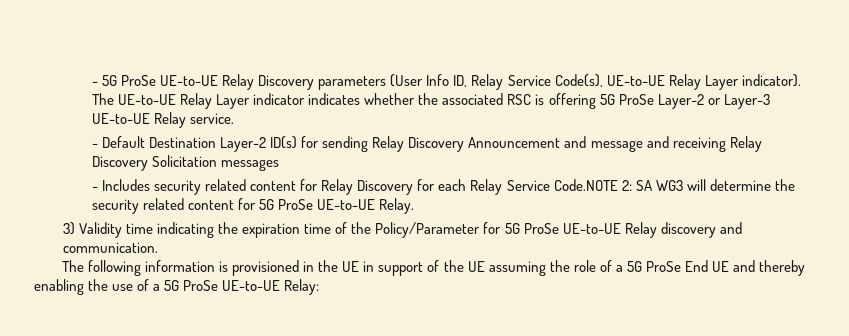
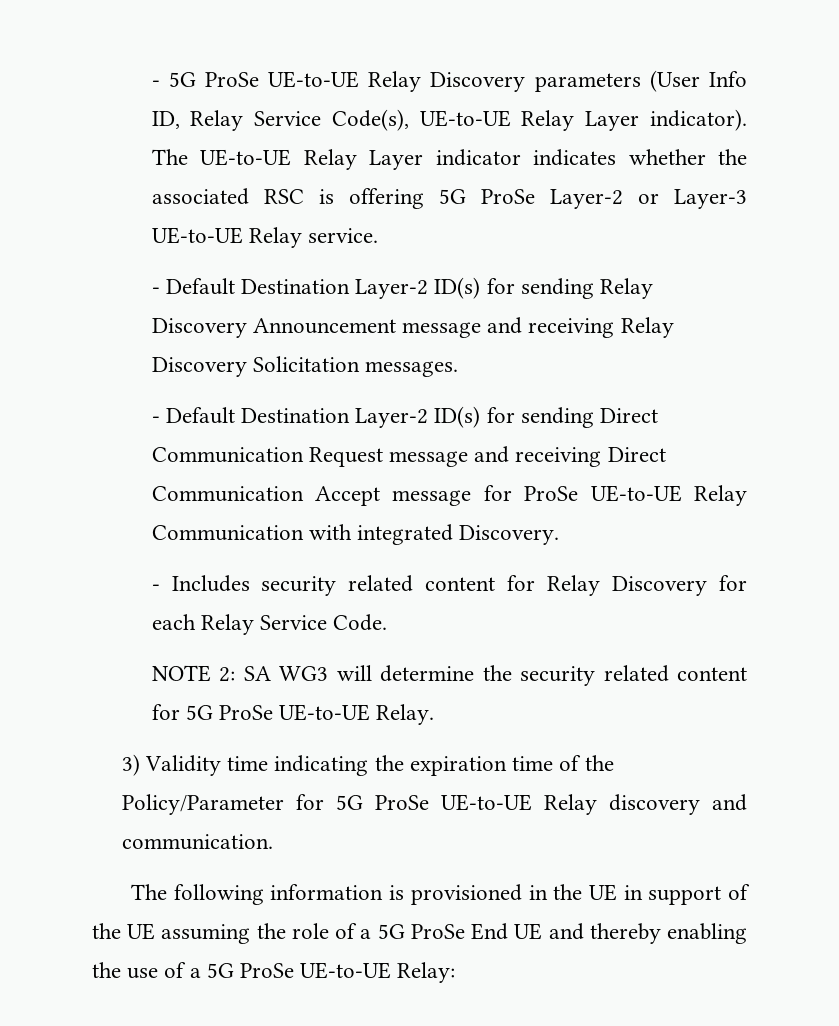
[564,136,587,148] and -> (396, 326) none
[221,159,280,171] messages -> [365,361,459,377] [151,406,659,428] [151,446,666,467] [151,485,747,506] [151,524,560,545] messages. // - Default Destination Layer-2 ID(s) for sending Direct Communication Request message and receiving Direct Communication Accept message for ProSe UE-to-UE Relay Communication with integrated Discovery.
[553,179,618,191] Code.NOTE -> [333,614,388,631] [151,665,211,682] Code. // NOTE

